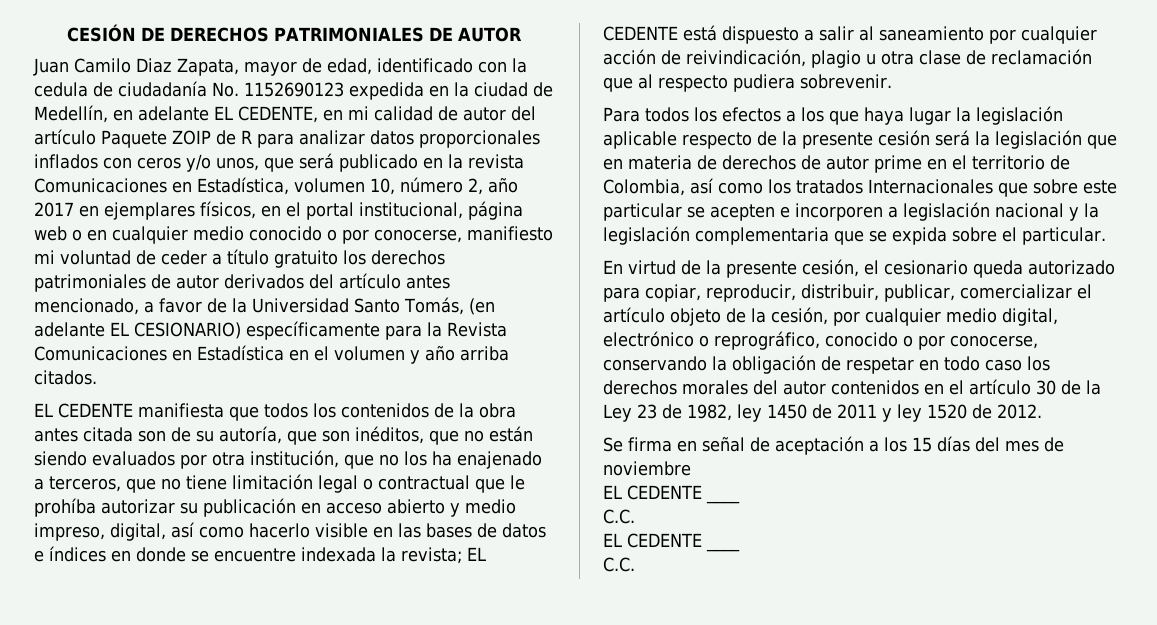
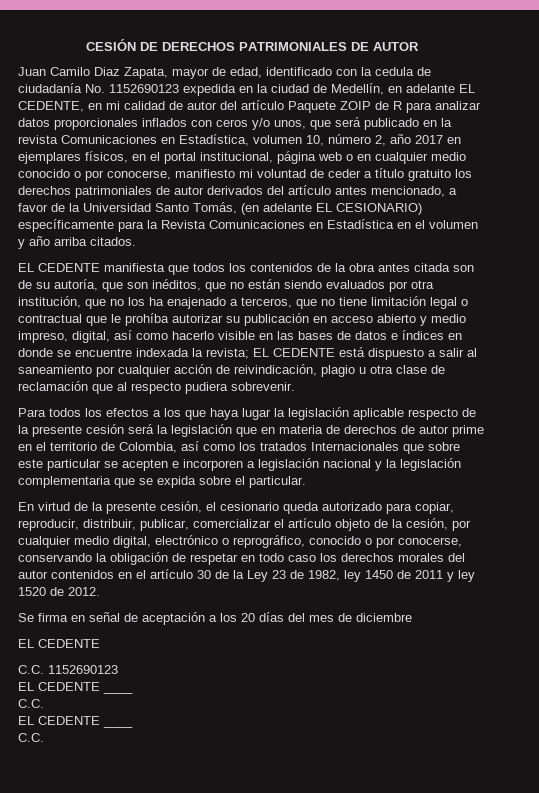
[912,437,932,452] 15 -> [241,613,255,622] 20
[603,461,691,476] noviembre -> [356,613,412,622] [18,639,100,648] [18,665,118,674] diciembre // EL CEDENTE // C.C. 1152690123

